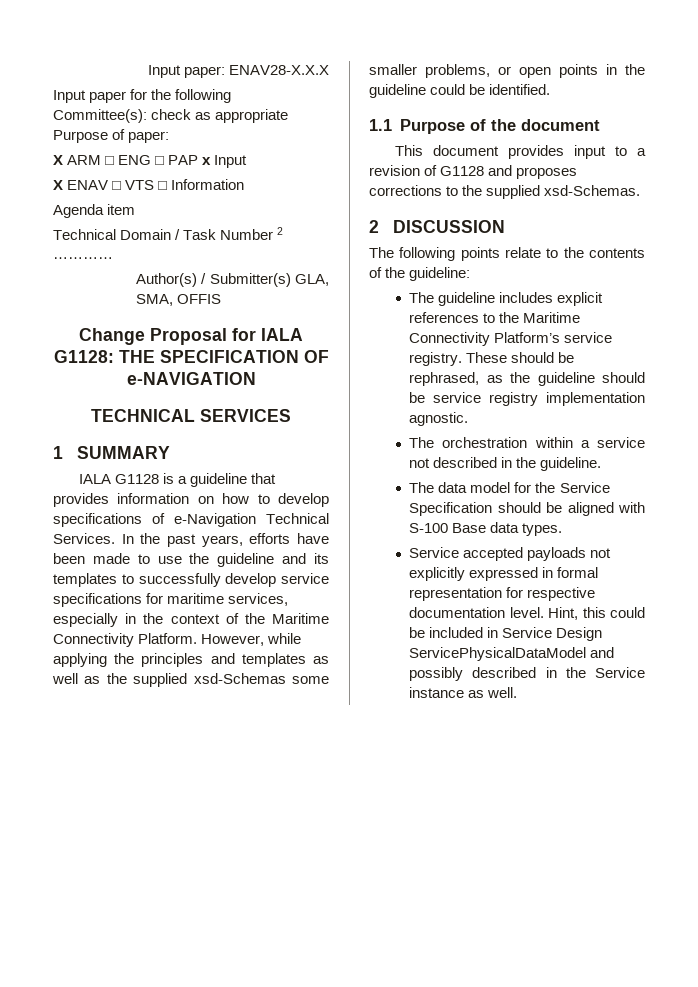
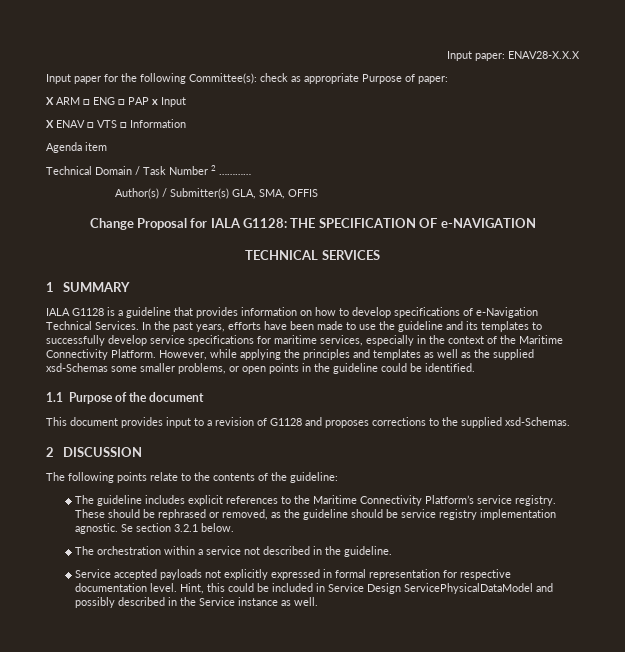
[409,372,480,386] rephrased, -> [158,509,269,520] rephrased or removed,
(469, 419) none -> [121,523,235,532] Se section 3.2.1 below.
[409,482,610,493] [409,502,645,516] [409,522,563,536] // The data model for the Service Specification should be aligned with S-100 Base data types. -> (393, 551) none

